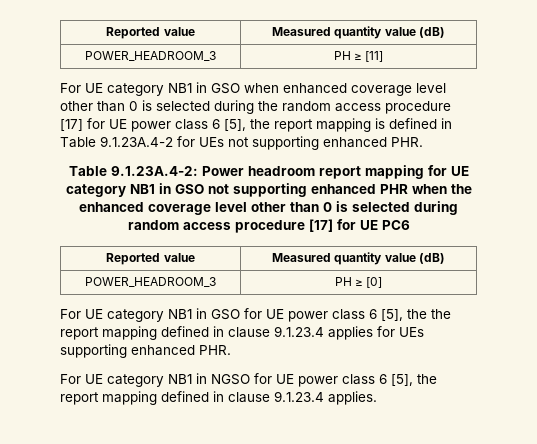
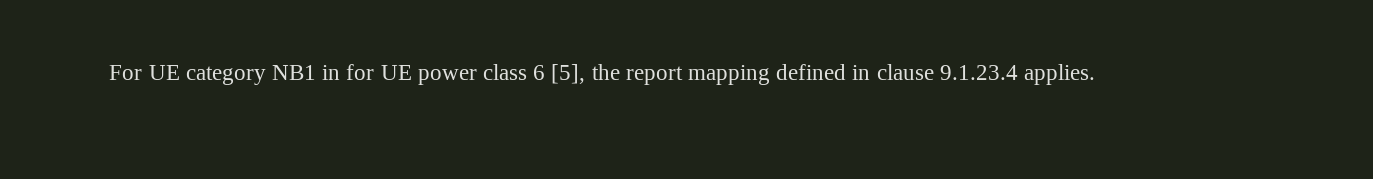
[106,27,195,39] [272,26,445,39] [85,51,216,61] [333,51,384,62] [60,82,446,96] [60,100,451,114] [60,118,452,132] [60,136,423,150] [68,165,469,179] [65,183,472,197] [79,201,458,215] [127,219,410,233] [106,253,195,265] [272,252,445,265] [85,277,216,287] [334,277,383,288] [60,308,451,322] [60,326,424,340] [60,344,231,358] [60,373,250,387] Reported value | Measured quantity value (dB) // POWER_HEADROOM_3 | PH ≥ [11] // For UE category NB1 in GSO when enhanced coverage level other than 0 is selected during the random access procedure [17] for UE power class 6 [5], the report mapping is defined in Table 9.1.23A.4-2 for UEs not supporting enhanced PHR. // Table 9.1.23A.4-2: Power headroom report mapping for UE category NB1 in GSO not supporting enhanced PHR when the enhanced coverage level other than 0 is selected during random access procedure [17] for UE PC6 // Reported value | Measured quantity value (dB) // POWER_HEADROOM_3 | PH ≥ [0] // For UE category NB1 in GSO for UE power class 6 [5], the the report mapping defined in clause 9.1.23.4 applies for UEs supporting enhanced PHR. // For UE category NB1 in NGSO -> [109,65,341,85] For UE category NB1 in

